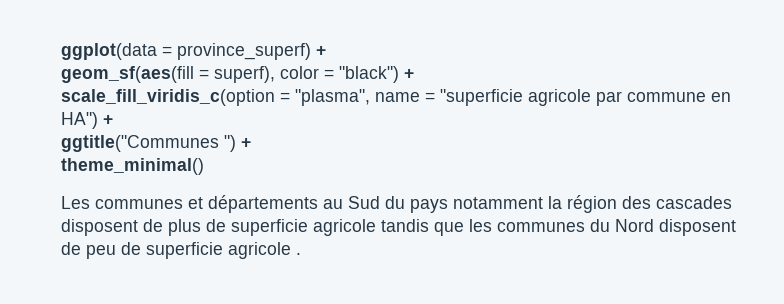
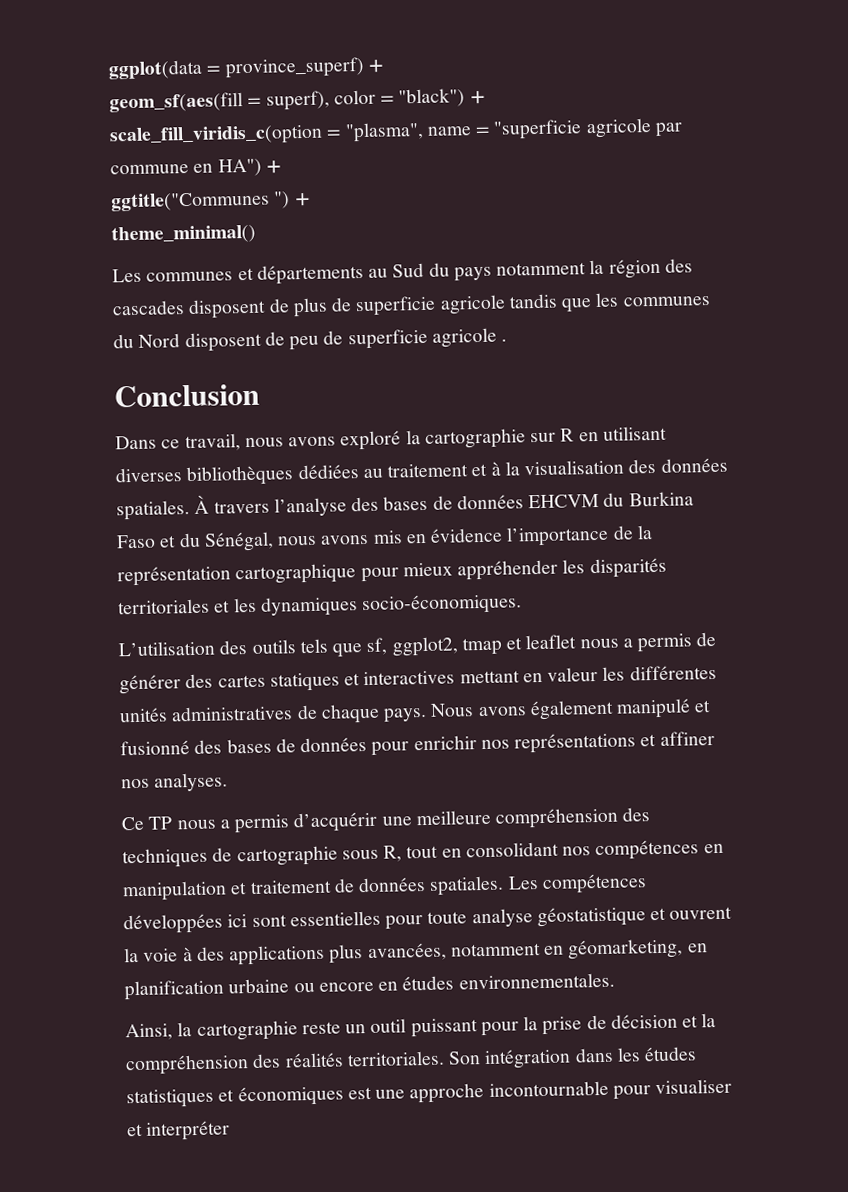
(301, 254) none -> [114,383,260,408] [115,425,667,452] [115,457,728,487] [116,491,694,521] [116,525,653,552] [117,557,667,587] [118,593,523,617] [118,631,717,658] [119,664,717,695] [119,698,712,724] [120,731,715,756] [121,772,229,792] [121,807,651,834] [122,839,724,869] [122,873,647,902] [123,906,733,935] [124,938,708,966] [124,972,615,1001] [125,1013,717,1041] [125,1046,698,1076] [126,1078,733,1109] [127,1120,231,1141] // Conclusion // Dans ce travail, nous avons exploré la cartographie sur R en utilisant diverses bibliothèques dédiées au traitement et à la visualisation des données spatiales. À travers l’analyse des bases de données EHCVM du Burkina Faso et du Sénégal, nous avons mis en évidence l’importance de la représentation cartographique pour mieux appréhender les disparités territoriales et les dynamiques socio-économiques. // L’utilisation des outils tels que sf, ggplot2, tmap et leaflet nous a permis de générer des cartes statiques et interactives mettant en valeur les différentes unités administratives de chaque pays. Nous avons également manipulé et fusionné des bases de données pour enrichir nos représentations et affiner nos analyses. // Ce TP nous a permis d’acquérir une meilleure compréhension des techniques de cartographie sous R, tout en consolidant nos compétences en manipulation et traitement de données spatiales. Les compétences développées ici sont essentielles pour toute analyse géostatistique et ouvrent la voie à des applications plus avancées, notamment en géomarketing, en planification urbaine ou encore en études environnementales. // Ainsi, la cartographie reste un outil puissant pour la prise de décision et la compréhension des réalités territoriales. Son intégration dans les études statistiques et économiques est une approche incontournable pour visualiser et interpréter

